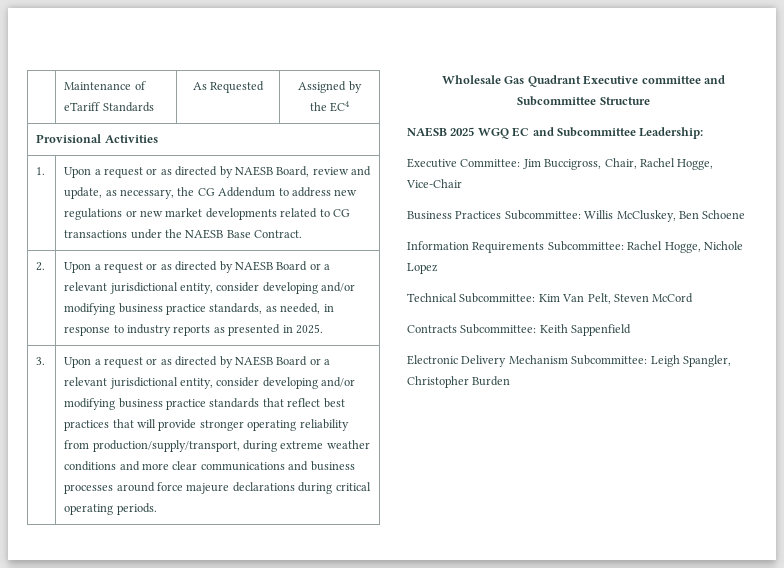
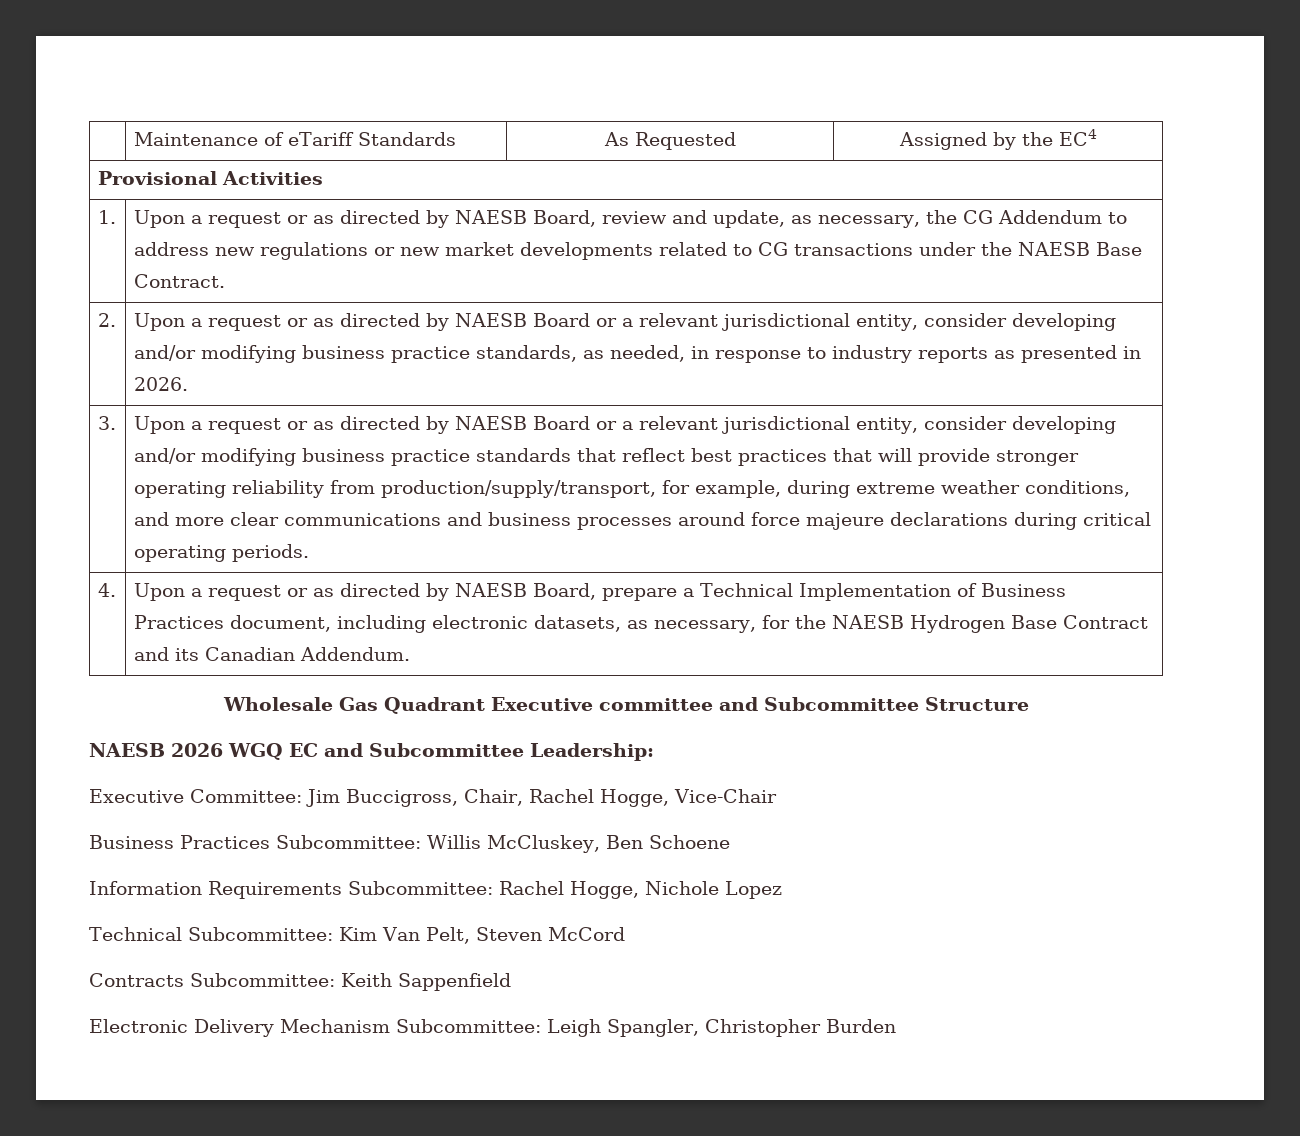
[295,324,323,334] 2025. -> [133,377,188,391] 2026.
(240, 446) none -> [661,480,781,498] for example,
[64,461,117,471] conditions -> [1024,480,1130,497] conditions,
(157, 509) none -> [97,583,116,597] [133,583,1066,601] [133,615,1148,633] [133,647,410,661] // 4. | Upon a request or as directed by NAESB Board, prepare a Technical Implementation of Business Practices document, including electronic datasets, as necessary, for the NAESB Hydrogen Base Contract and its Canadian Addendum.
[450,127,475,136] 2025 -> [171,743,223,757] 2026

